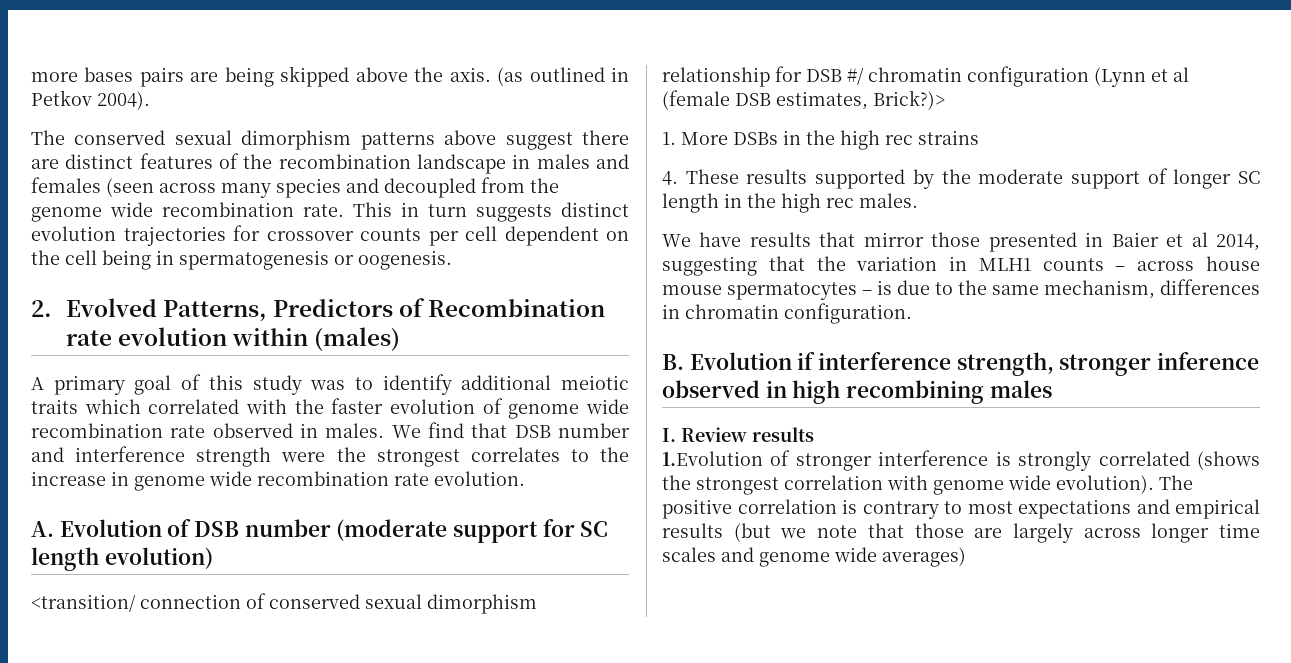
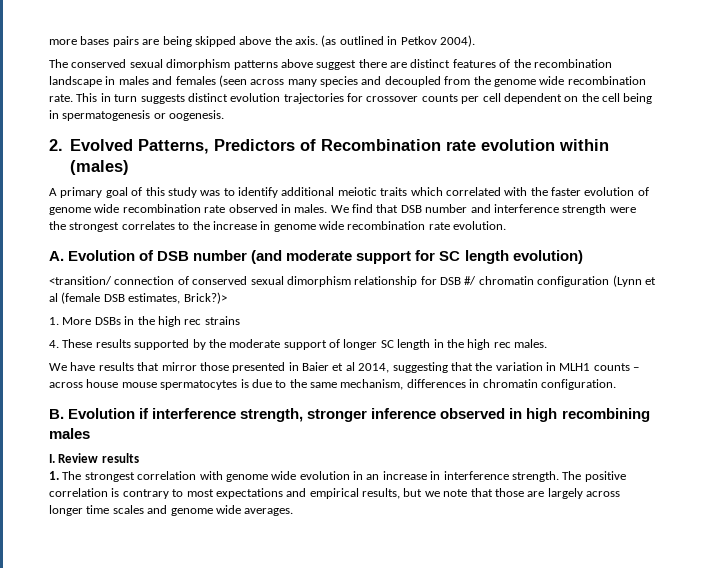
[336,519,448,541] (moderate -> [251,250,353,264] (and moderate
[862,290,872,295] – -> (238, 385) none
[662,450,1260,471] [662,475,691,490] 1.Evolution of stronger interference is strongly correlated (shows the -> [49,471,82,480] 1. The
[1056,475,1154,494] evolution). -> [299,471,559,482] evolution in an increase in interference strength.
[662,523,771,542] results (but -> [362,488,423,499] results, but
[882,547,966,567] averages) -> [244,508,294,516] averages.

